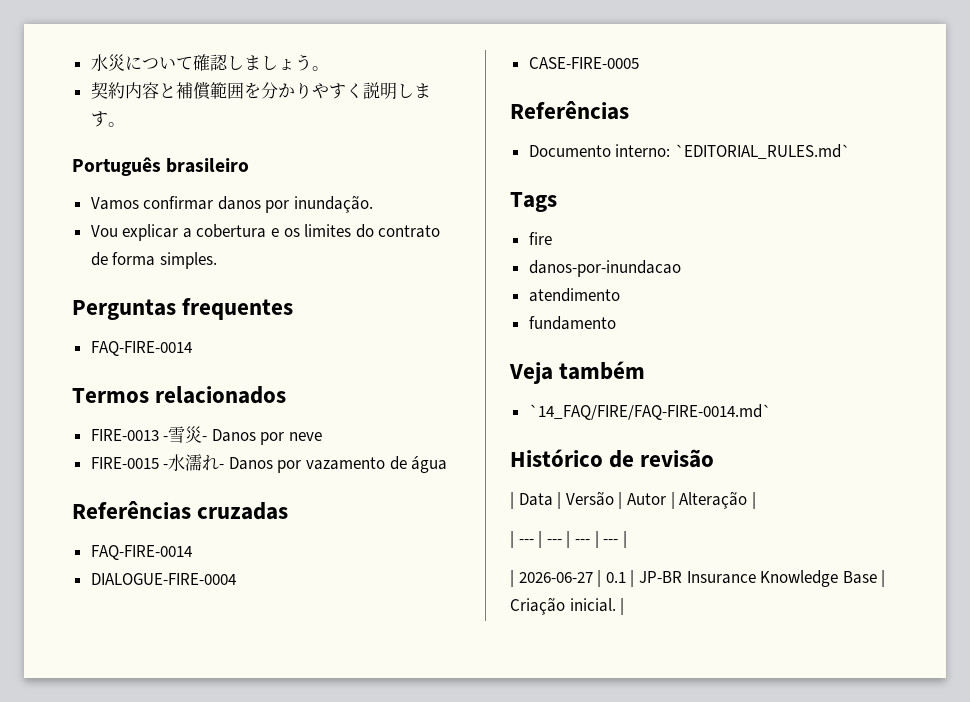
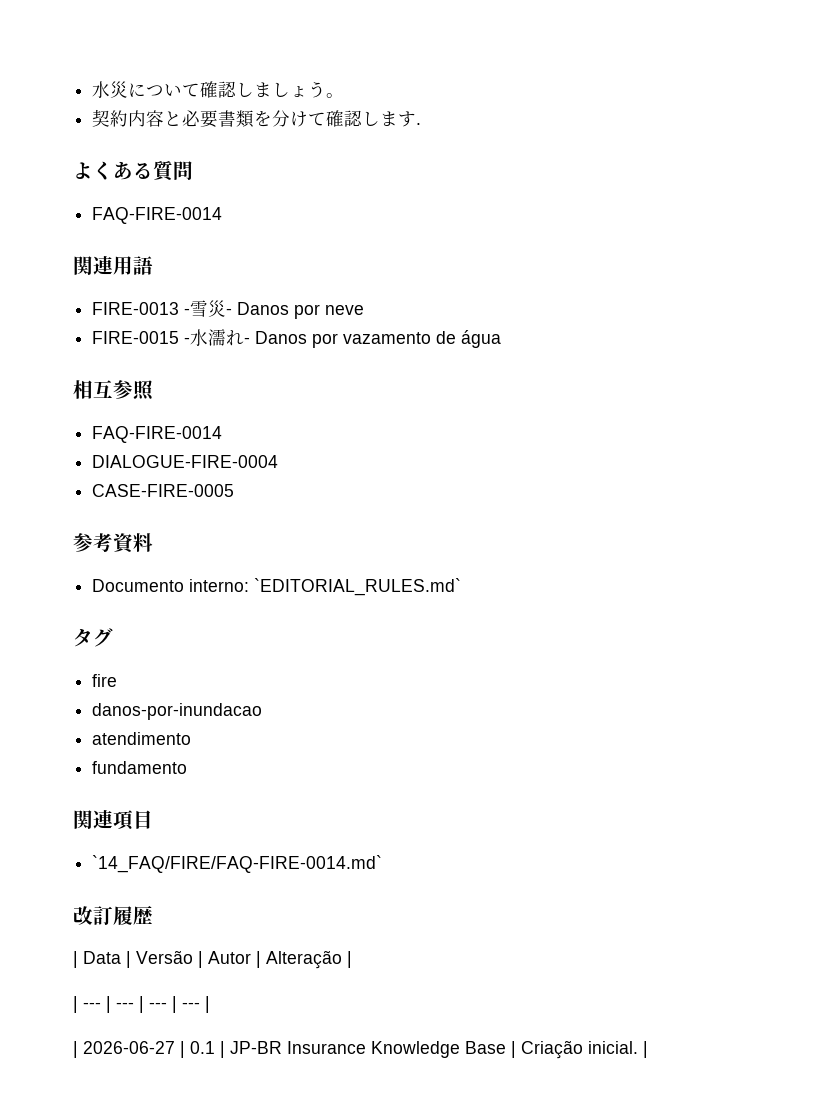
[175,82,431,100] [90,111,125,127] [72,157,250,176] [90,195,374,213] [90,224,441,241] [90,252,217,269] [72,298,294,320] [90,341,192,356] [72,386,287,404] 補償範囲を分かりやすく説明します。 // Português brasileiro // Vamos confirmar danos por inundação. // Vou explicar a cobertura e os limites do contrato de forma simples. // Perguntas frequentes // FAQ-FIRE-0014 // Termos relacionados -> [182,110,422,128] [73,161,193,182] [92,207,223,224] [73,256,153,275] 必要書類を分けて確認します. // よくある質問 // FAQ-FIRE-0014 // 関連用語
[72,501,289,520] Referências cruzadas -> [73,380,154,401] 相互参照
[510,101,629,120] Referências -> [73,533,153,554] 参考資料
[510,192,557,212] Tags -> [73,628,113,647] タグ
[509,361,646,384] Veja também -> [73,810,153,830] 関連項目
[510,449,715,468] Histórico de revisão -> [73,905,153,925] 改訂履歴

